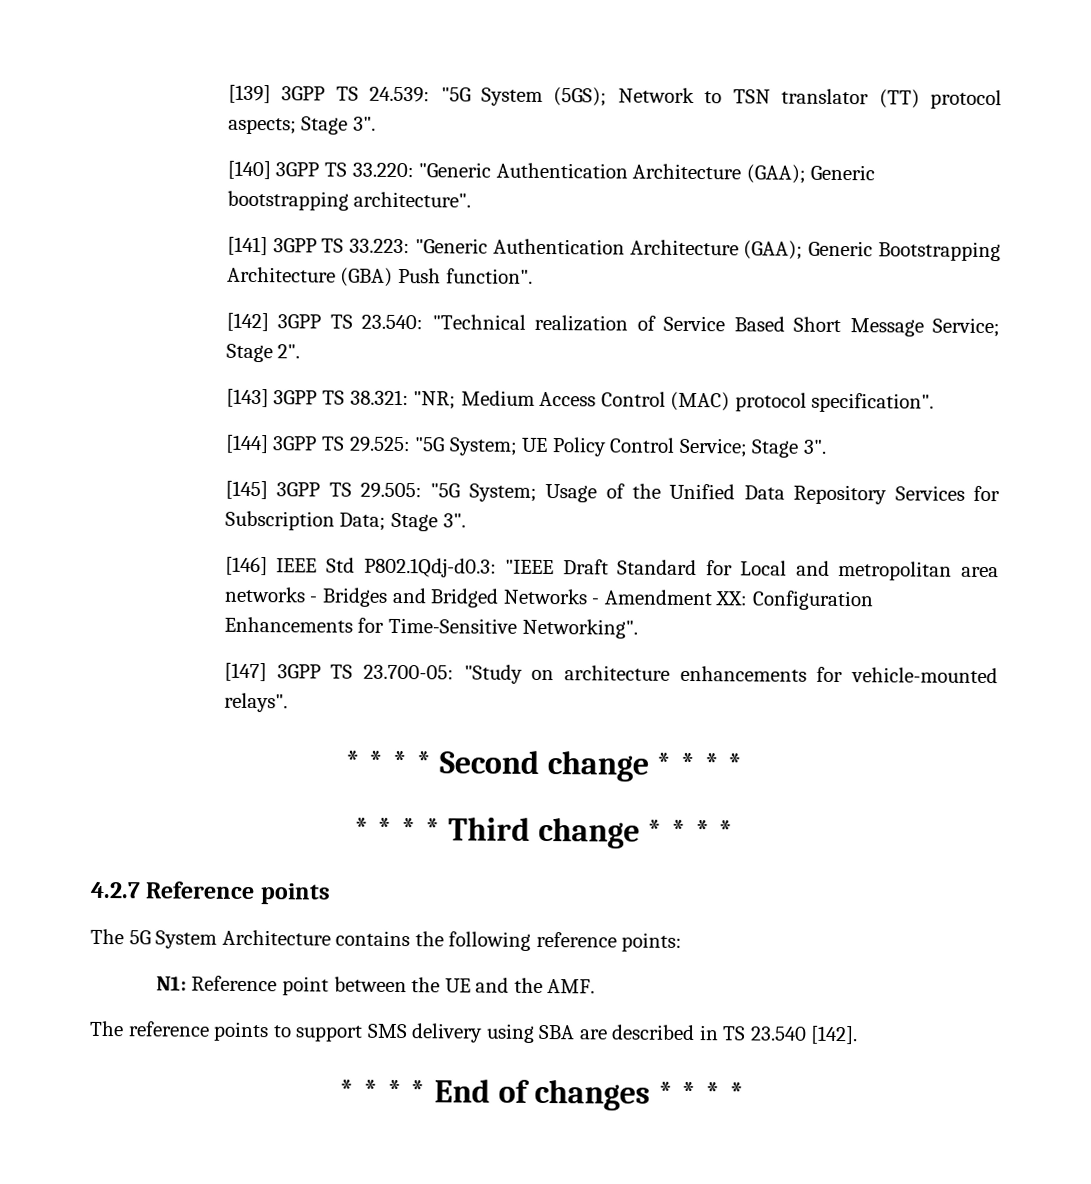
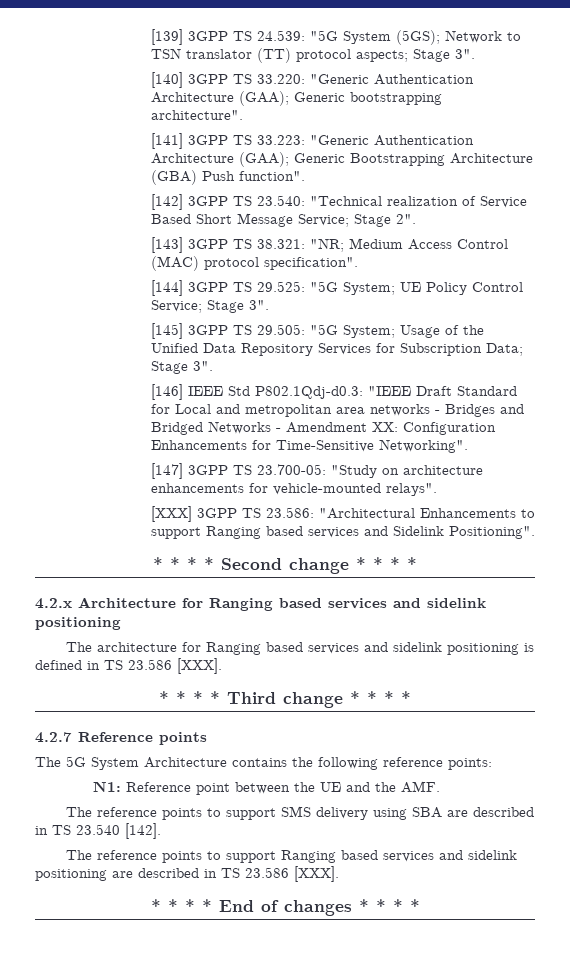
(288, 702) none -> [150,506,535,522] [150,526,535,539] // [XXX] 3GPP TS 23.586: "Architectural Enhancements to support Ranging based services and Sidelink Positioning".
(744, 764) none -> [35,597,486,611] [35,617,121,630] [65,642,534,655] [35,658,222,674] // 4.2.x Architecture for Ranging based services and sidelink positioning // The architecture for Ranging based services and sidelink positioning is defined in TS 23.586 [XXX].
(859, 1035) none -> [65,850,517,863] [35,866,339,882] // The reference points to support Ranging based services and sidelink positioning are described in TS 23.586 [XXX].

